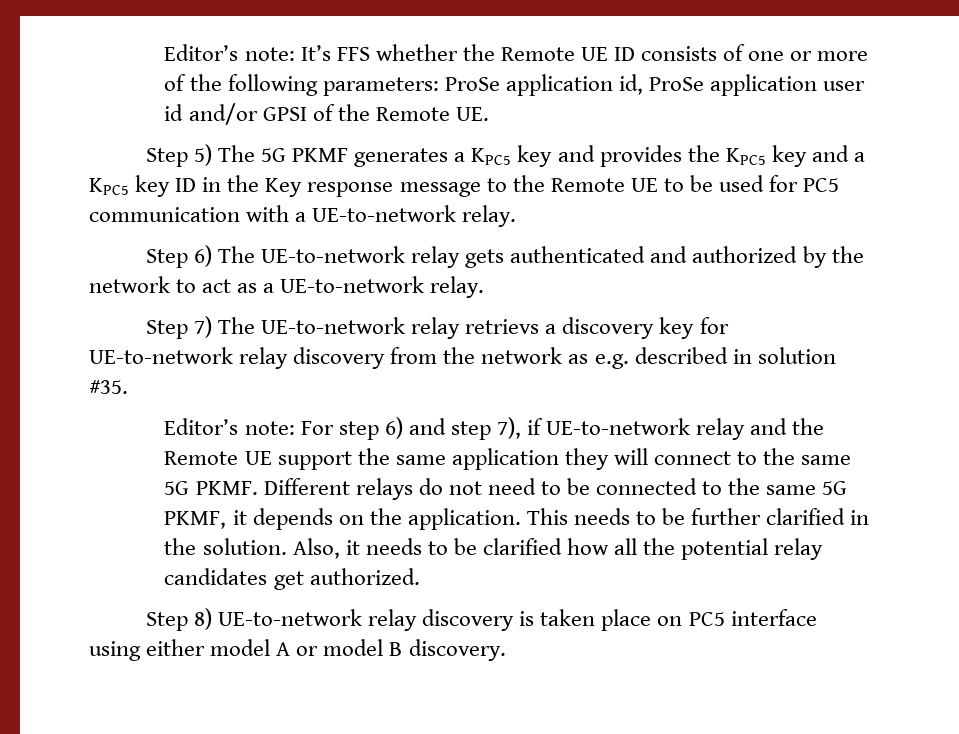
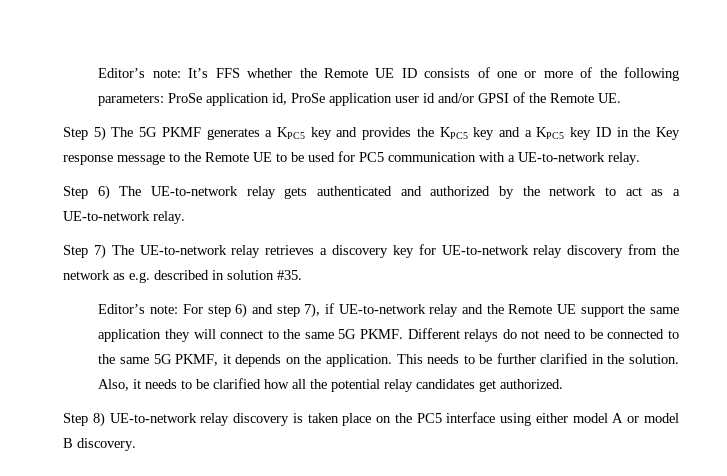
[465,319,540,334] retrievs -> [265,245,315,255] retrieves
(683, 621) none -> [394,413,412,423] the

